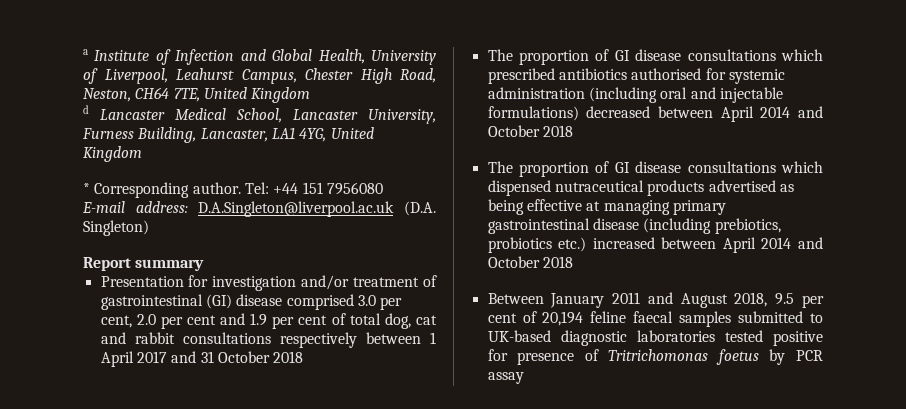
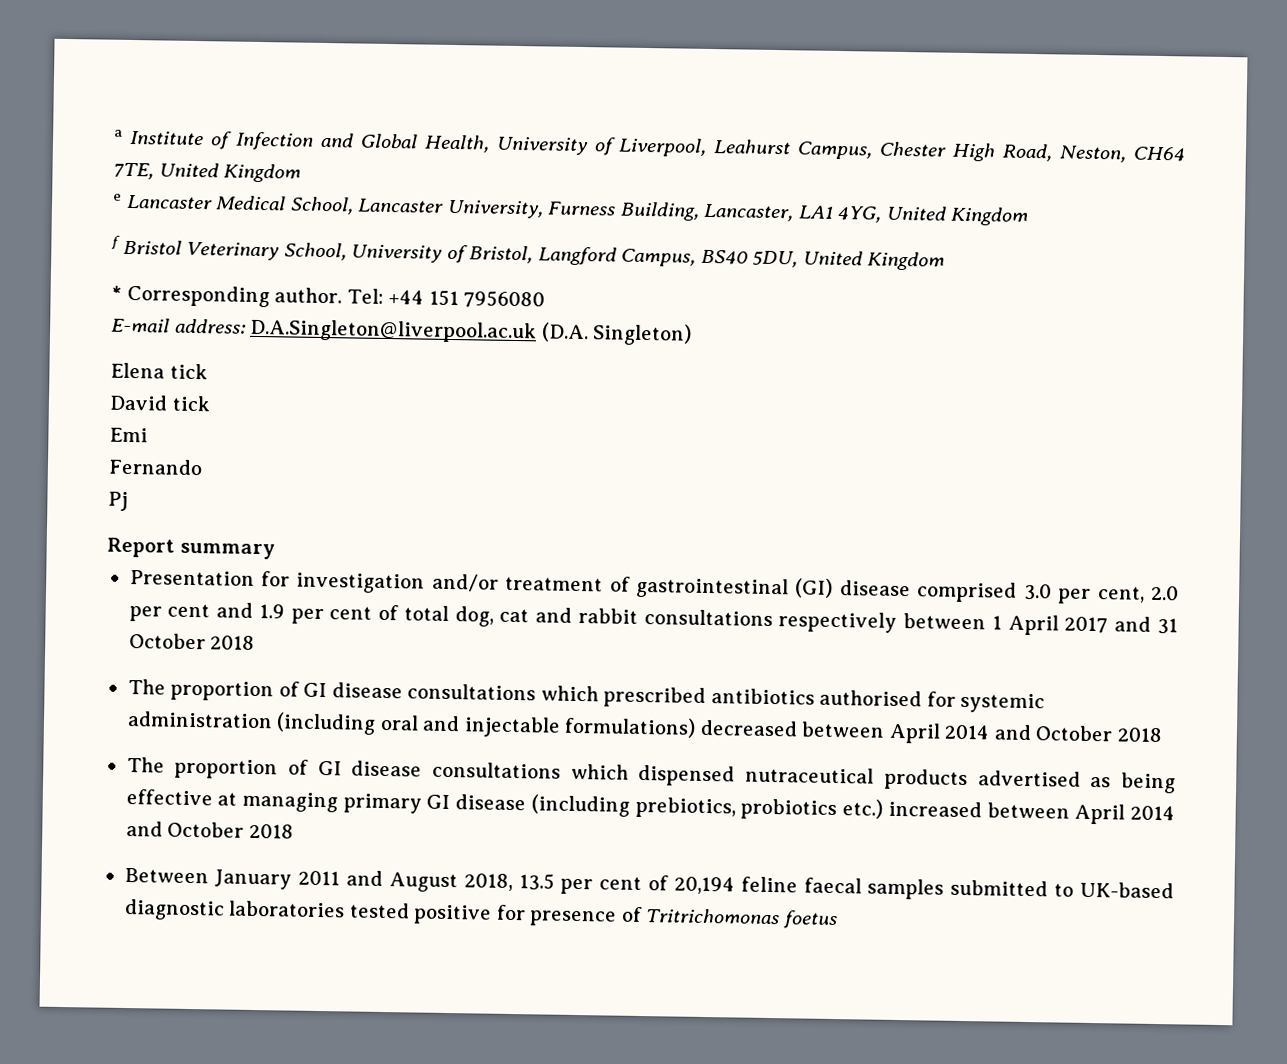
[83,105,89,114] d -> [113,193,122,201] e
(142, 154) none -> [111,235,946,271] // f Bristol Veterinary School, University of Bristol, Langford Campus, BS40 5DU, United Kingdom
(149, 228) none -> [110,362,208,380] [109,394,211,412] [109,427,148,443] [108,458,203,476] [108,491,128,511] // Elena tick // David tick // Emi // Fernando // Pj
[487,218,590,234] gastrointestinal -> [426,794,451,810] GI
[775,293,795,305] 9.5 -> [518,873,555,891] 13.5
[769,349,823,365] [487,372,524,384] by PCR assay -> (838, 920) none

